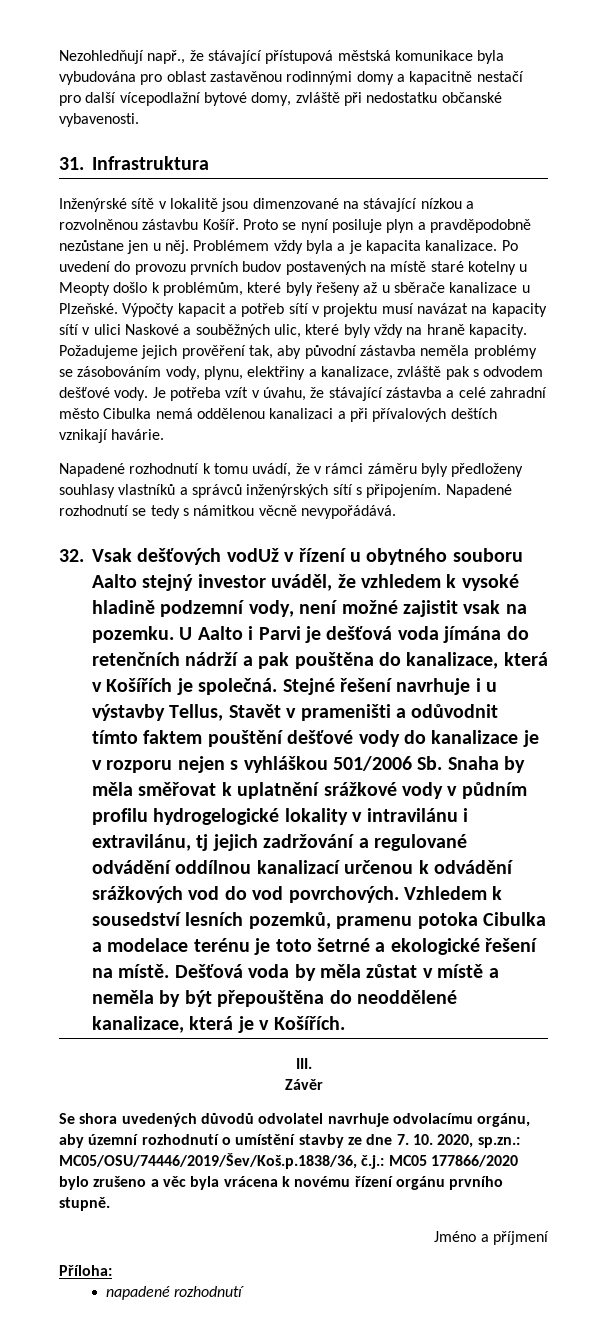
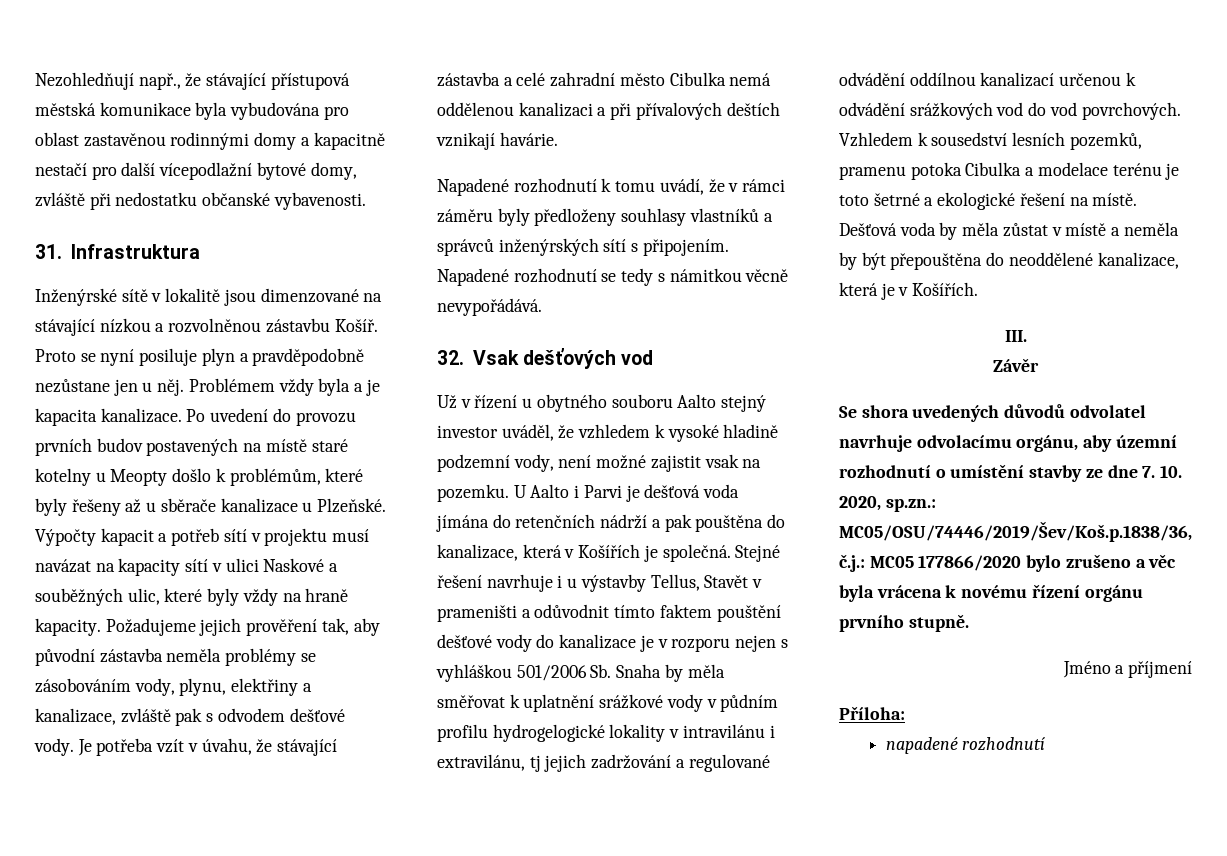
[226,548,279,562] vodUž -> [621,350,654,365] [437,395,457,409] vod // Už

